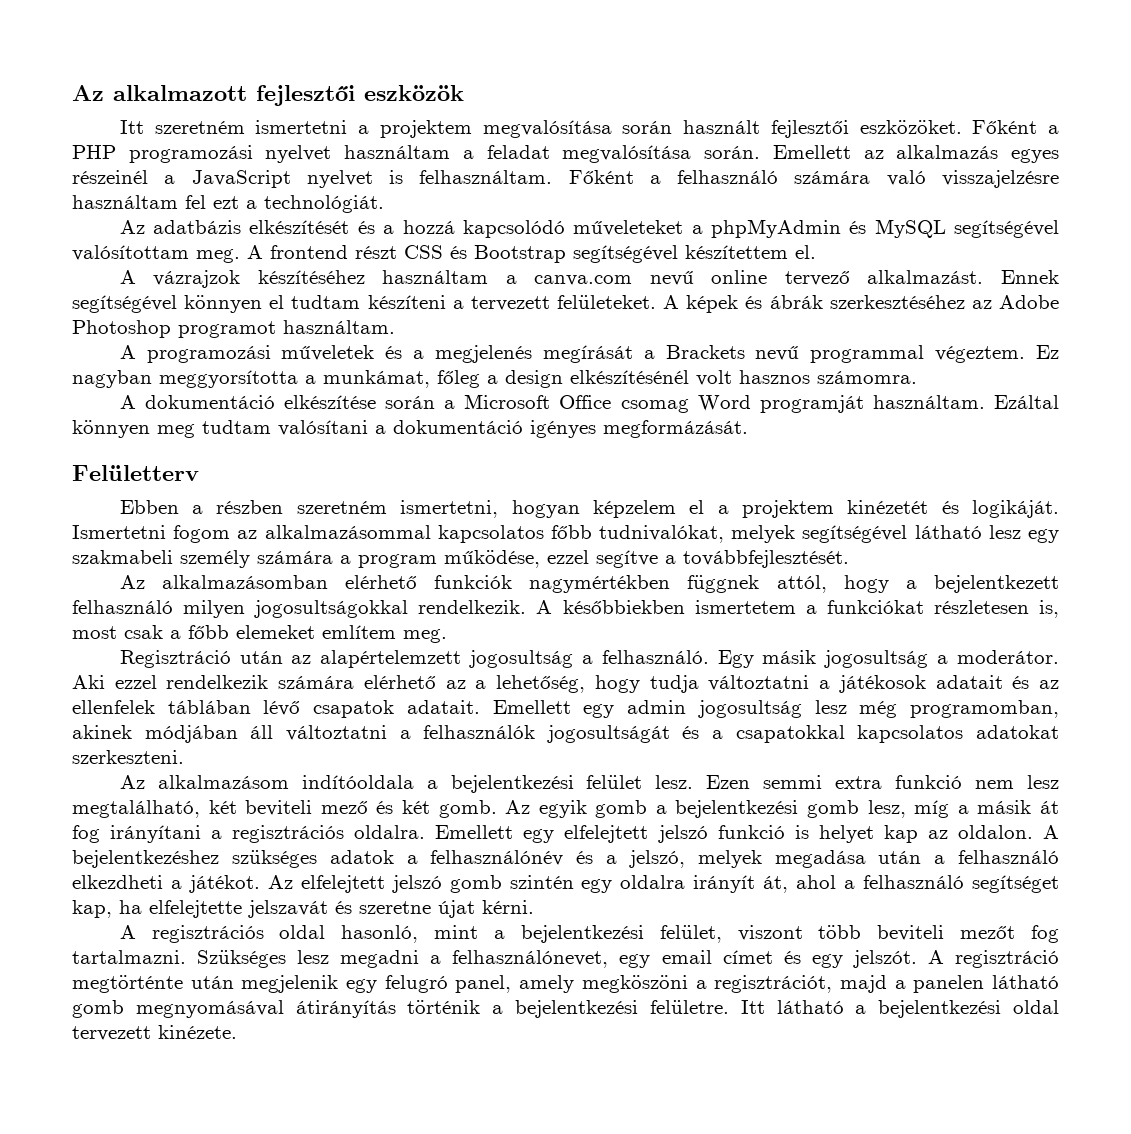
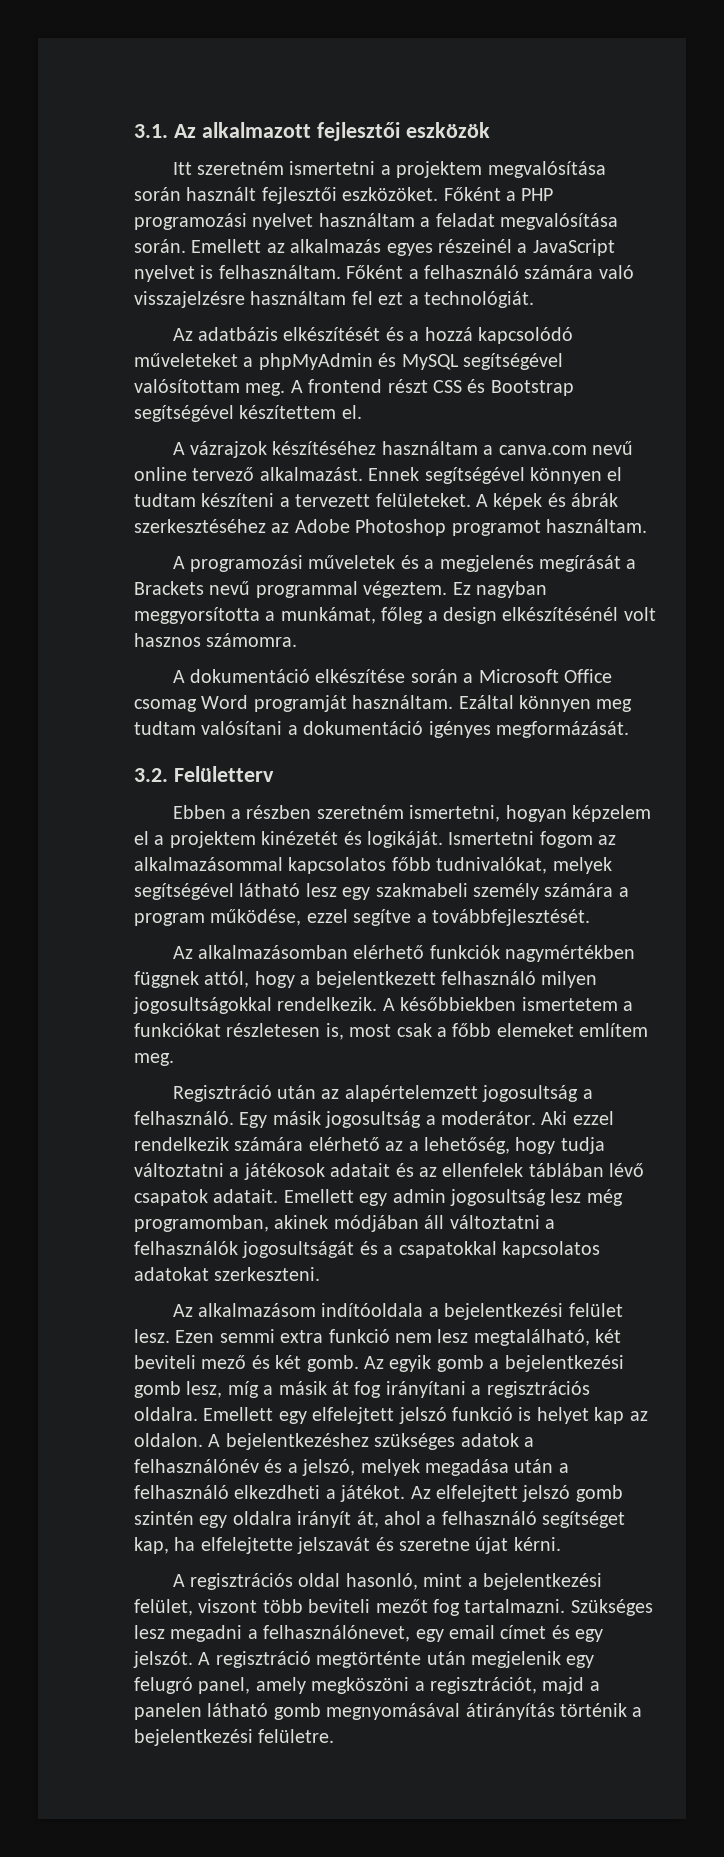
(72, 93) none -> [134,124,168,138] 3.1.
(748, 429) none -> [134,768,168,782] 3.2.
[740,1000,1060,1018] [72,1025,237,1041] Itt látható a bejelentkezési oldal tervezett kinézete. -> (335, 1736) none

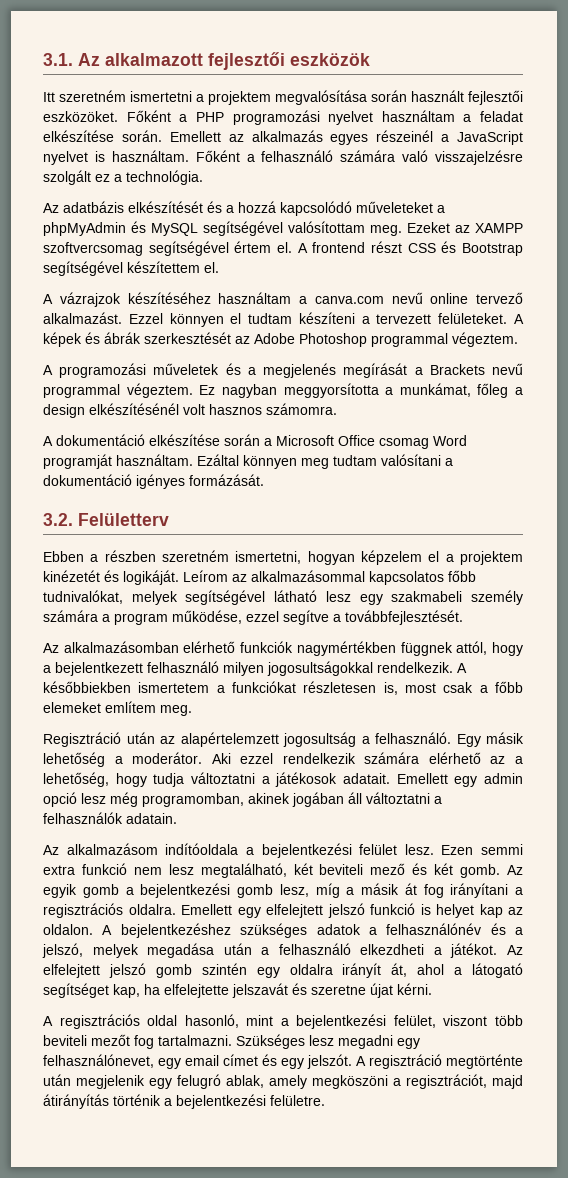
[499,213,618,230] megvalósítása -> [43,130,114,142] elkészítése
[218,265,341,279] felhasználtam. -> [111,150,189,162] használtam.
[250,291,534,308] használtam fel ezt a technológiát. -> [43,170,203,185] szolgált ez a technológia.
(286, 389) none -> [407,222,523,233] [43,241,292,256] Ezeket az XAMPP szoftvercsomag segítségével értem el.
[368,467,525,484] Ennek segítségével -> [128,313,163,324] Ezzel
[134,519,266,533] szerkesztéséhez -> [144,332,231,344] szerkesztését
[451,519,647,536] programot használtam. -> [371,332,518,347] programmal végeztem.
[496,721,629,738] megformázását. -> [189,474,264,486] formázását.
[448,831,593,848] Ismertetni fogom -> [183,570,228,582] Leírom
[325,1111,422,1128] jogosultság -> [43,752,105,767] lehetőség
[330,1163,645,1177] [134,1189,208,1206] adatait és az ellenfelek táblában lévő csapatok -> (338, 779) none
[450,1189,546,1206] jogosultság -> [43,792,77,807] opció
[333,1215,419,1232] módjában -> [292,792,344,807] jogában
[242,1241,600,1258] [134,1267,321,1281] jogosultságát és a csapatokkal kapcsolatos adatokat szerkeszteni. -> [126,813,177,824] adatain.
[441,1511,537,1525] felhasználó -> [471,963,523,978] látogató
[247,1629,258,1639] a -> [397,1038,420,1049] egy
[198,1677,251,1694] panel, -> [226,1075,264,1088] ablak,
[589,1681,600,1691] [134,1703,461,1720] a panelen látható gomb megnyomásával -> (523, 1082) none

